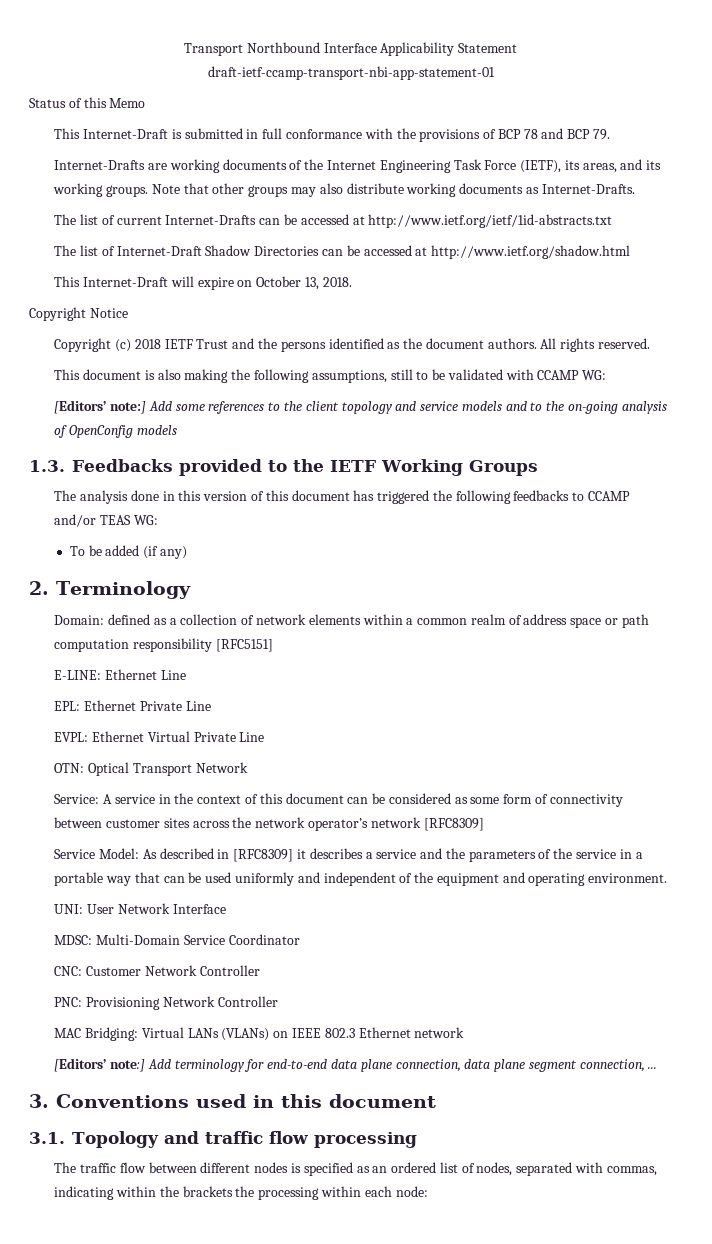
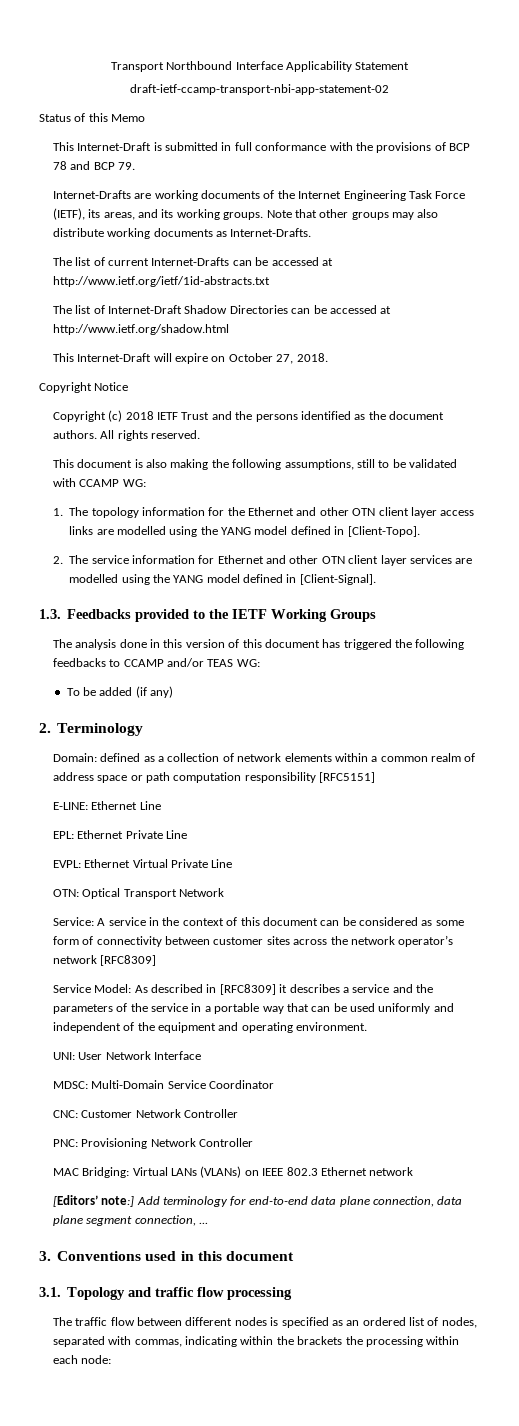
[207,66,495,80] draft-ietf-ccamp-transport-nbi-app-statement-01 -> [130,84,389,95] draft-ietf-ccamp-transport-nbi-app-statement-02
[305,277,320,290] 13, -> [276,354,294,364] 27,
[54,400,667,414] [54,425,177,438] [Editors’ note:] Add some references to the client topology and service models and to the on-going analysis of OpenConfig models -> [52,507,475,518] [69,526,420,537] [52,555,473,566] [69,574,376,585] 1. The topology information for the Ethernet and other OTN client layer access links are modelled using the YANG model defined in [Client-Topo]. // 2. The service information for Ethernet and other OTN client layer services are modelled using the YANG model defined in [Client-Signal].

